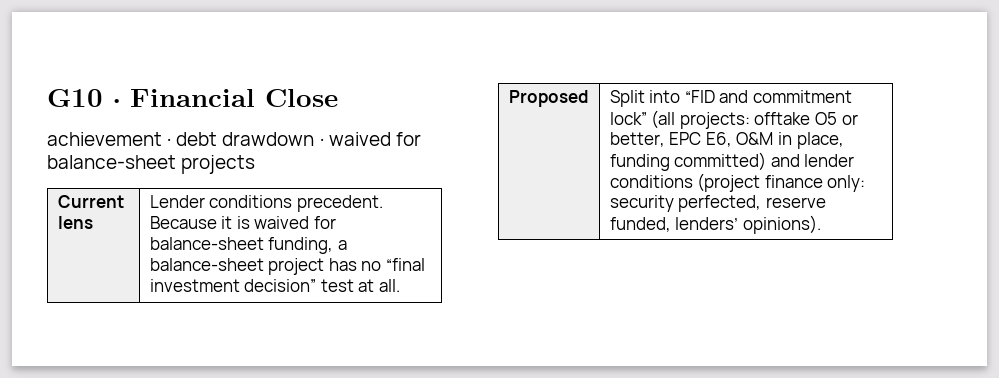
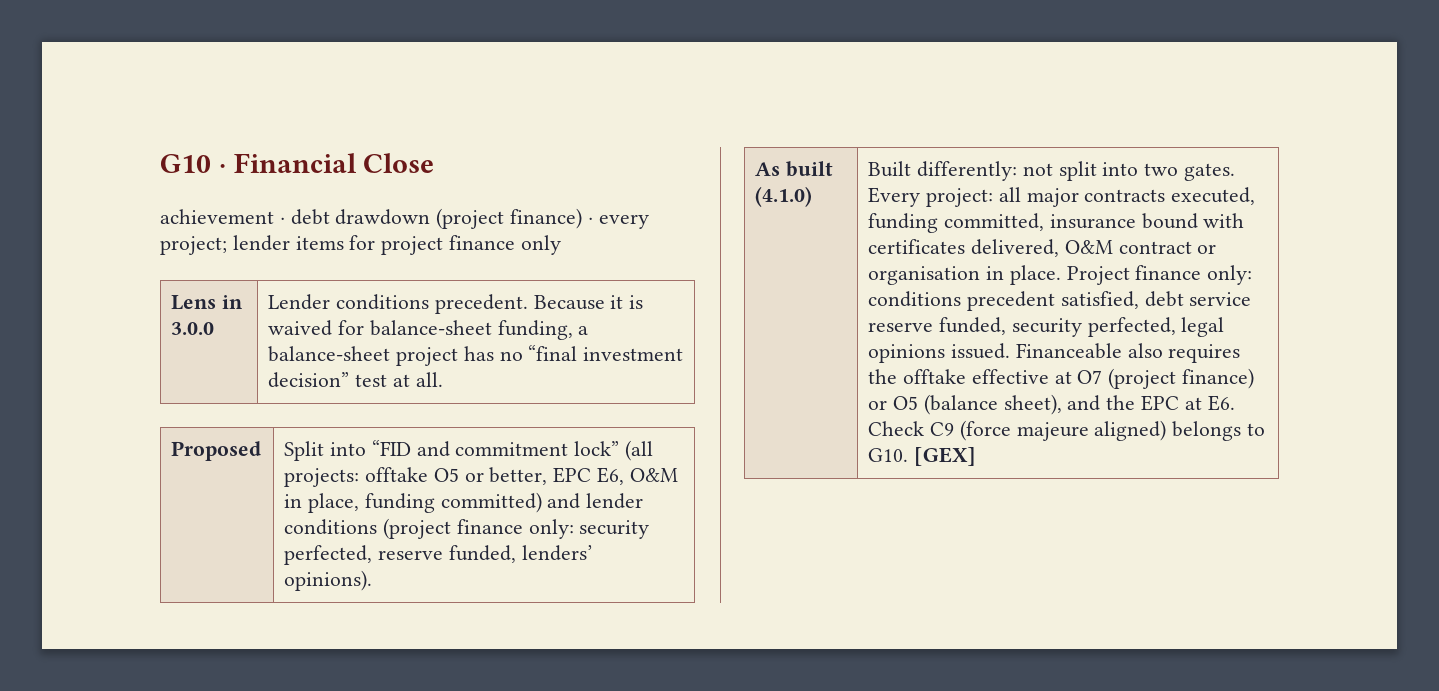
[319,132,421,146] [47,155,256,174] [57,195,124,208] [57,216,93,229] · waived for balance-sheet projects // Current lens -> [436,208,649,229] [160,235,561,255] [171,295,244,310] [171,322,215,335] (project finance) · every project; lender items for project finance only // Lens in 3.0.0
(821, 224) none -> [755,161,834,177] [755,186,813,207] [868,161,1236,181] [868,187,1256,207] [868,213,1245,233] [868,239,1217,257] [868,265,1253,285] [868,291,1252,311] [868,317,1225,337] [868,343,1241,363] [868,368,1255,389] [868,394,1235,415] [868,420,1266,441] [868,447,977,466] // As built (4.1.0) | Built differently: not split into two gates. Every project: all major contracts executed, funding committed, insurance bound with certificates delivered, O&M contract or organisation in place. Project finance only: conditions precedent satisfied, debt service reserve funded, security perfected, legal opinions issued. Financeable also requires the offtake effective at O7 (project finance) or O5 (balance sheet), and the EPC at E6. Check C9 (force majeure aligned) belongs to G10. [GEX]

